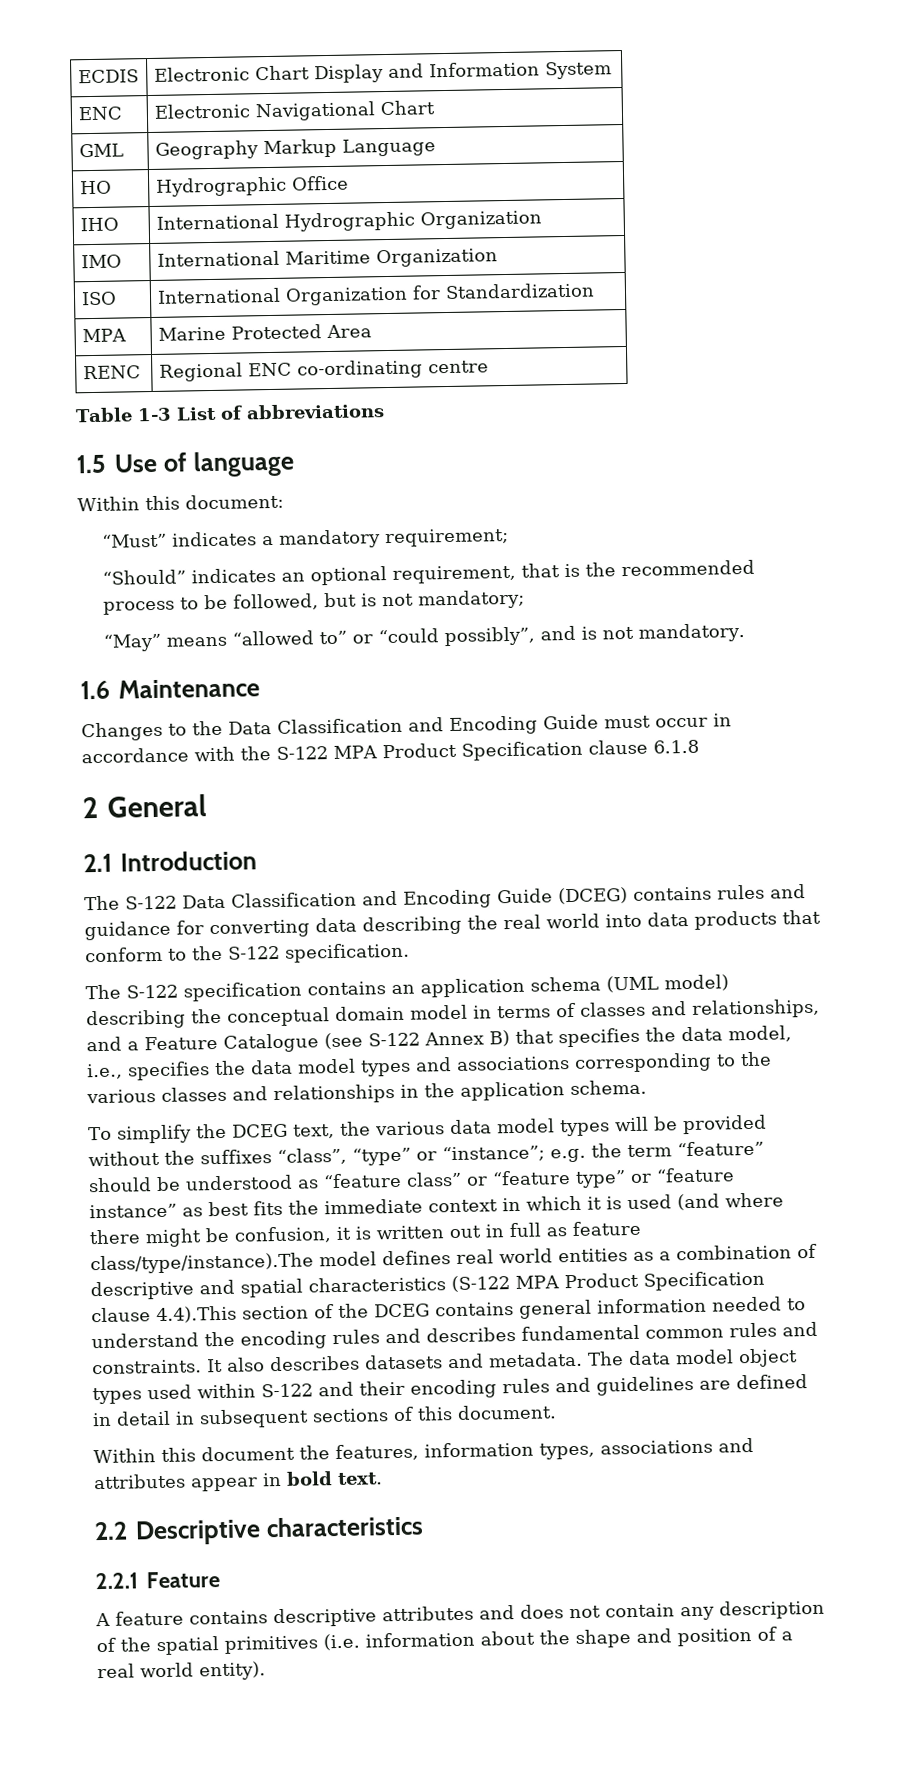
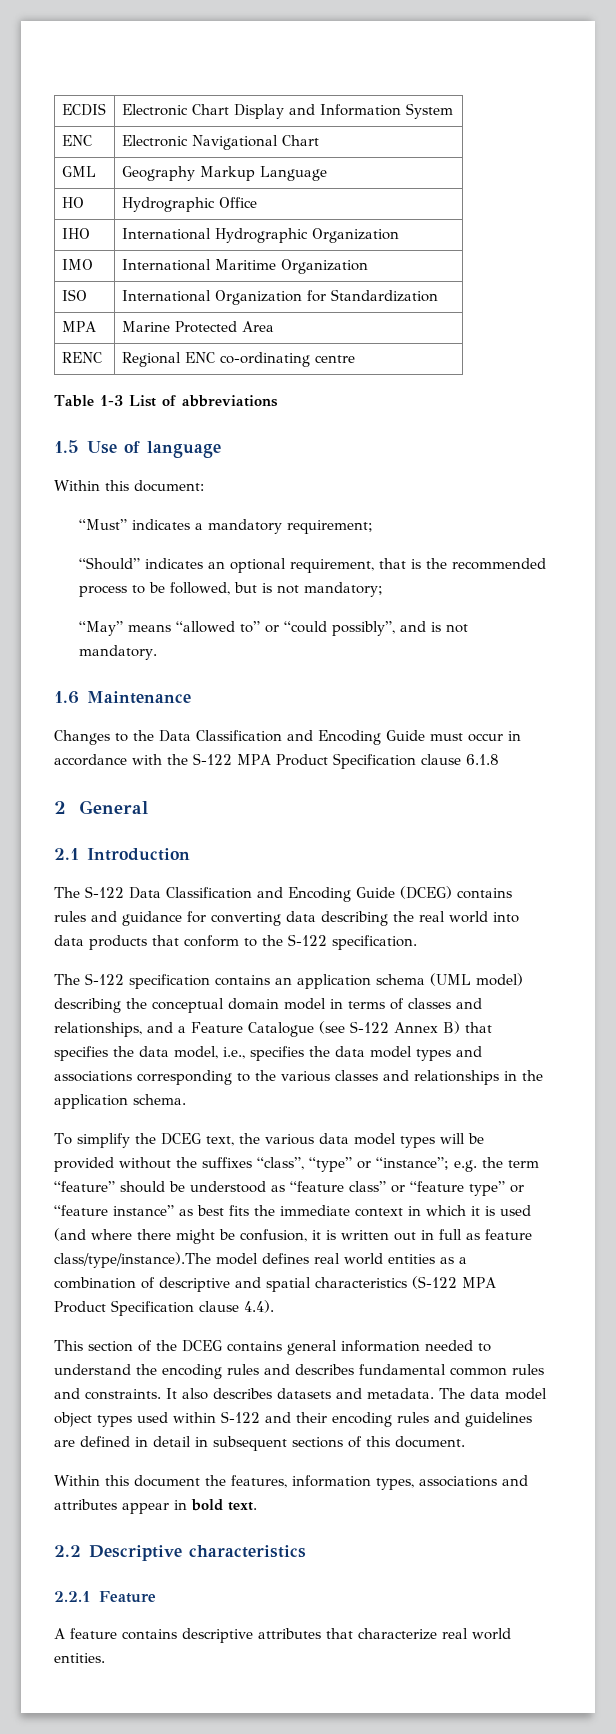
[156,1305,237,1324] 4.4).This -> [244,1300,274,1313] [54,1340,83,1351] 4.4). // This
[479,1599,825,1621] [96,1626,793,1656] [97,1661,266,1681] and does not contain any description of the spatial primitives (i.e. information about the shape and position of a real world entity). -> [326,1628,511,1640] [54,1653,105,1663] that characterize real world entities.

